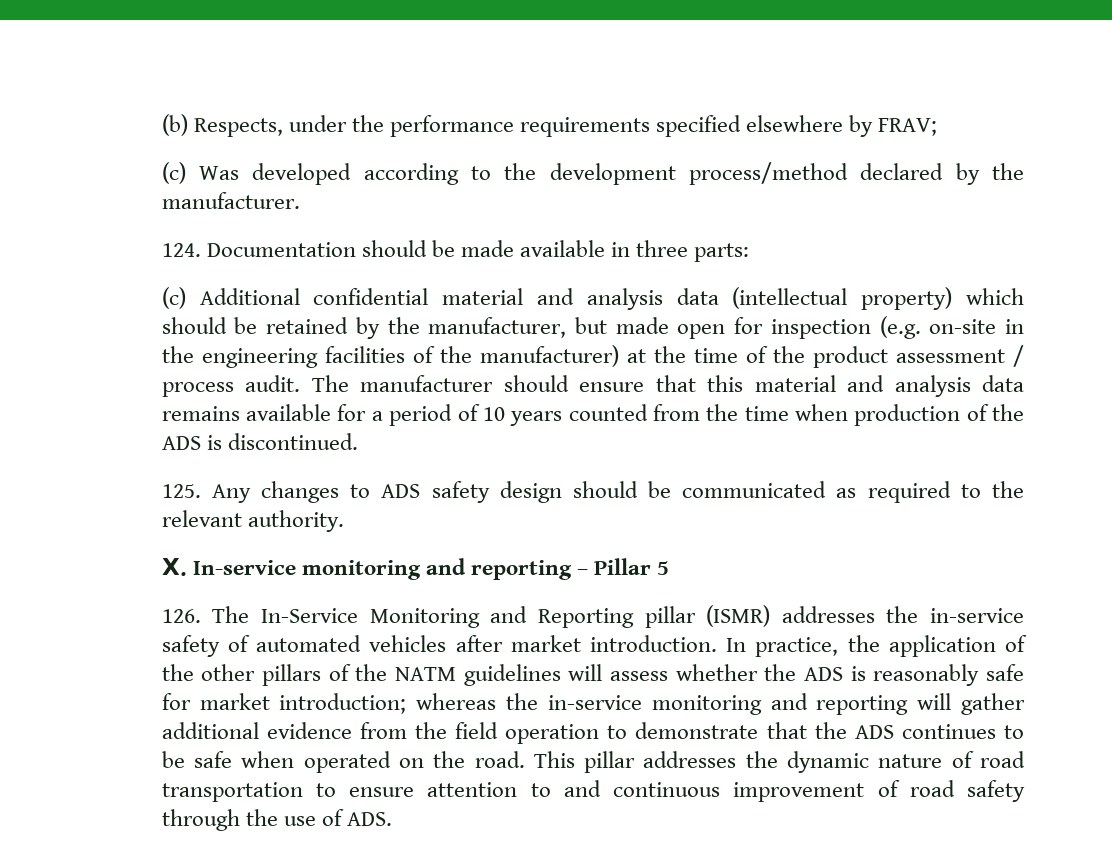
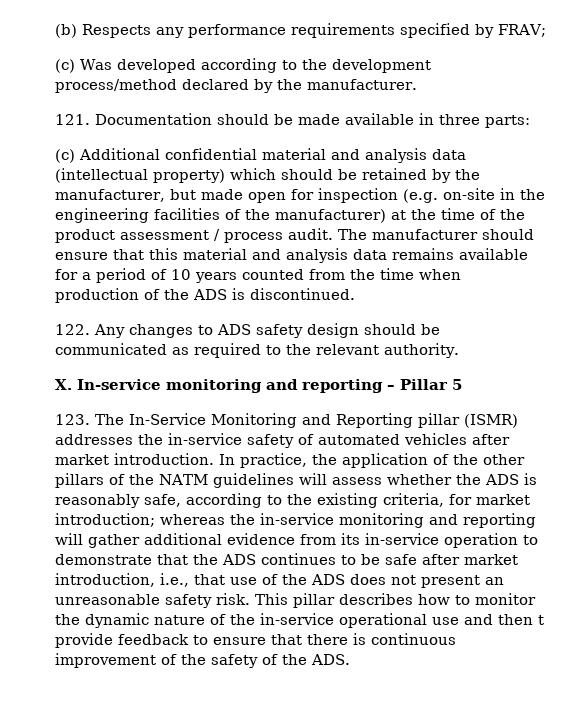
[193,115,384,137] Respects, under the -> [82,24,185,38] Respects any
[746,115,844,132] elsewhere -> (471, 30) none
[161,243,201,257] 124. -> [55,114,91,125] 121.
[161,484,201,498] 125. -> [55,324,91,335] 122.
[161,609,201,623] 126. -> [55,414,91,425] 123.
[985,664,1024,681] safe -> [144,493,445,508] safe, according to the existing criteria,
[415,722,499,739] the field -> [341,533,440,545] its in-service
[241,751,1026,773] [161,780,1025,802] [161,809,344,831] when operated on the road. This pillar addresses the dynamic nature of road transportation to ensure attention to and continuous improvement of road safety through the use of -> [422,554,519,565] [55,573,505,588] [55,593,537,608] [55,613,545,628] [55,633,457,648] [55,653,308,668] after market introduction, i.e., that use of the ADS does not present an unreasonable safety risk. This pillar describes how to monitor the dynamic nature of the in-service operational use and then t provide feedback to ensure that there is continuous improvement of the safety of the

